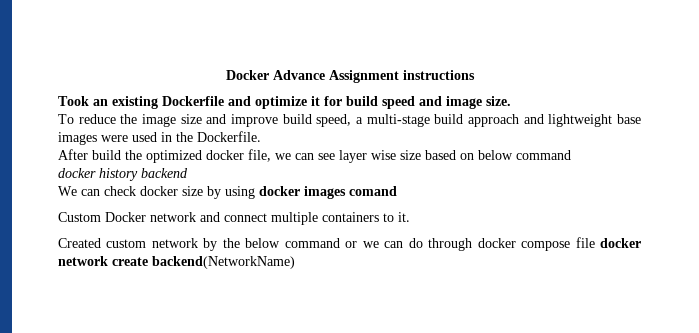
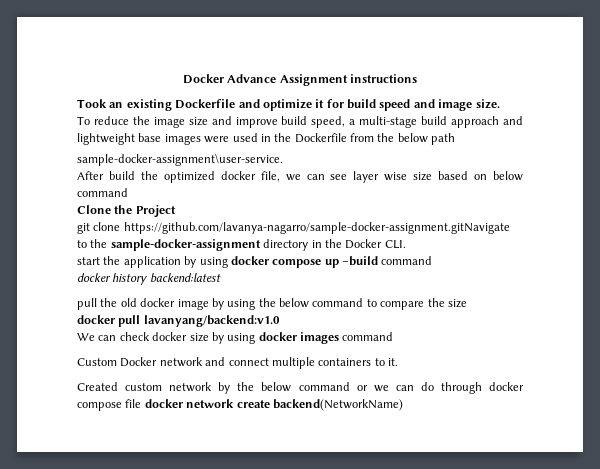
[197,131,261,142] Dockerfile. -> [294,133,456,145] [77,153,283,166] Dockerfile from the below path // sample-docker-assignment\user-service.
[58,168,188,181] docker history backend -> [77,205,176,217] [77,222,510,234] [77,239,406,251] [77,256,433,268] [77,273,221,285] [77,298,467,310] [77,315,280,327] Clone the Project // git clone https://github.com/lavanya-nagarro/sample-docker-assignment.gitNavigate to the sample-docker-assignment directory in the Docker CLI. // start the application by using docker compose up –build command // docker history backend:latest // pull the old docker image by using the below command to compare the size // docker pull lavanyang/backend:v1.0
[349,186,397,196] comand -> [342,332,394,341] command

